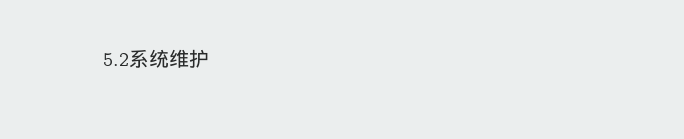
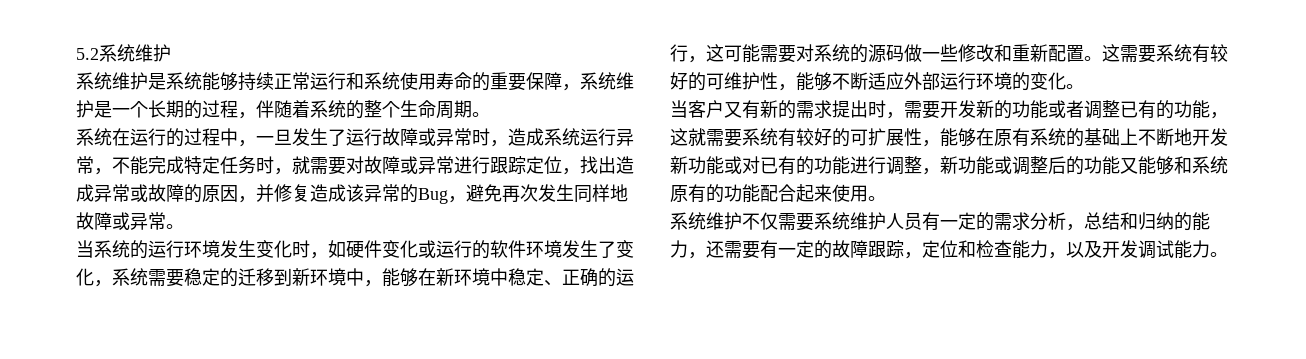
(209, 58) none -> [76,72,634,91] [76,100,490,119] [76,128,634,147] [76,156,634,175] [76,184,628,204] [76,212,184,230] [76,240,634,259] [76,268,634,287] [670,44,1228,63] [670,72,1084,91] [670,100,1228,119] [670,128,1228,147] [670,156,1228,175] [670,184,886,203] [670,212,1210,231] [670,240,1228,259] // 系统维护是系统能够持续正常运行和系统使用寿命的重要保障，系统维护是一个长期的过程，伴随着系统的整个生命周期。 // 系统在运行的过程中，一旦发生了运行故障或异常时，造成系统运行异常，不能完成特定任务时，就需要对故障或异常进行跟踪定位，找出造成异常或故障的原因，并修复造成该异常的Bug，避免再次发生同样地故障或异常。 // 当系统的运行环境发生变化时，如硬件变化或运行的软件环境发生了变化，系统需要稳定的迁移到新环境中，能够在新环境中稳定、正确的运行，这可能需要对系统的源码做一些修改和重新配置。这需要系统有较好的可维护性，能够不断适应外部运行环境的变化。 // 当客户又有新的需求提出时，需要开发新的功能或者调整已有的功能，这就需要系统有较好的可扩展性，能够在原有系统的基础上不断地开发新功能或对已有的功能进行调整，新功能或调整后的功能又能够和系统原有的功能配合起来使用。 // 系统维护不仅需要系统维护人员有一定的需求分析，总结和归纳的能力，还需要有一定的故障跟踪，定位和检查能力，以及开发调试能力。

